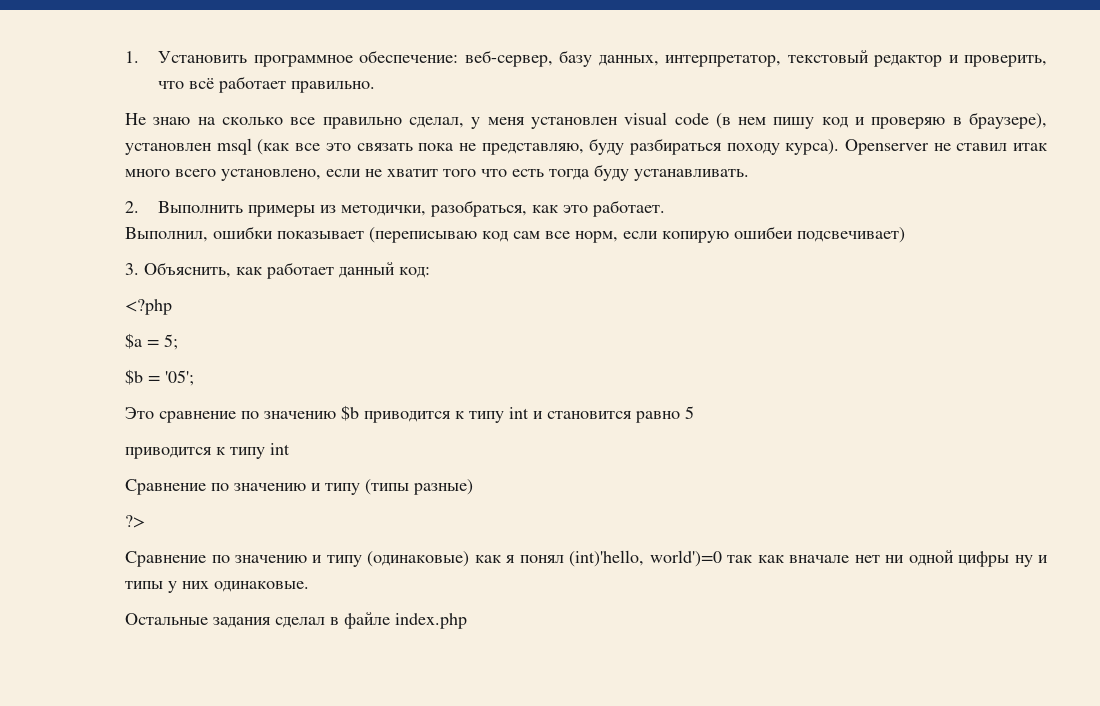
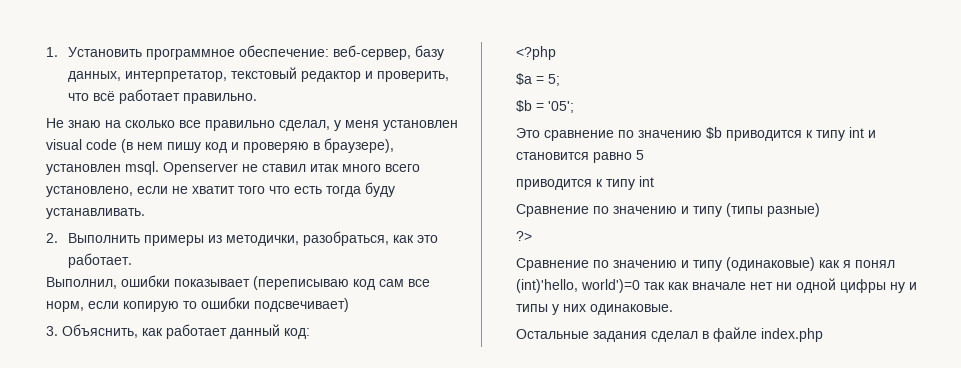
[216,138,840,155] msql (как все это связать пока не представляю, буду разбираться походу курса). -> [124,161,159,175] msql.
[734,226,794,239] ошибеи -> [182,297,250,309] то ошибки

